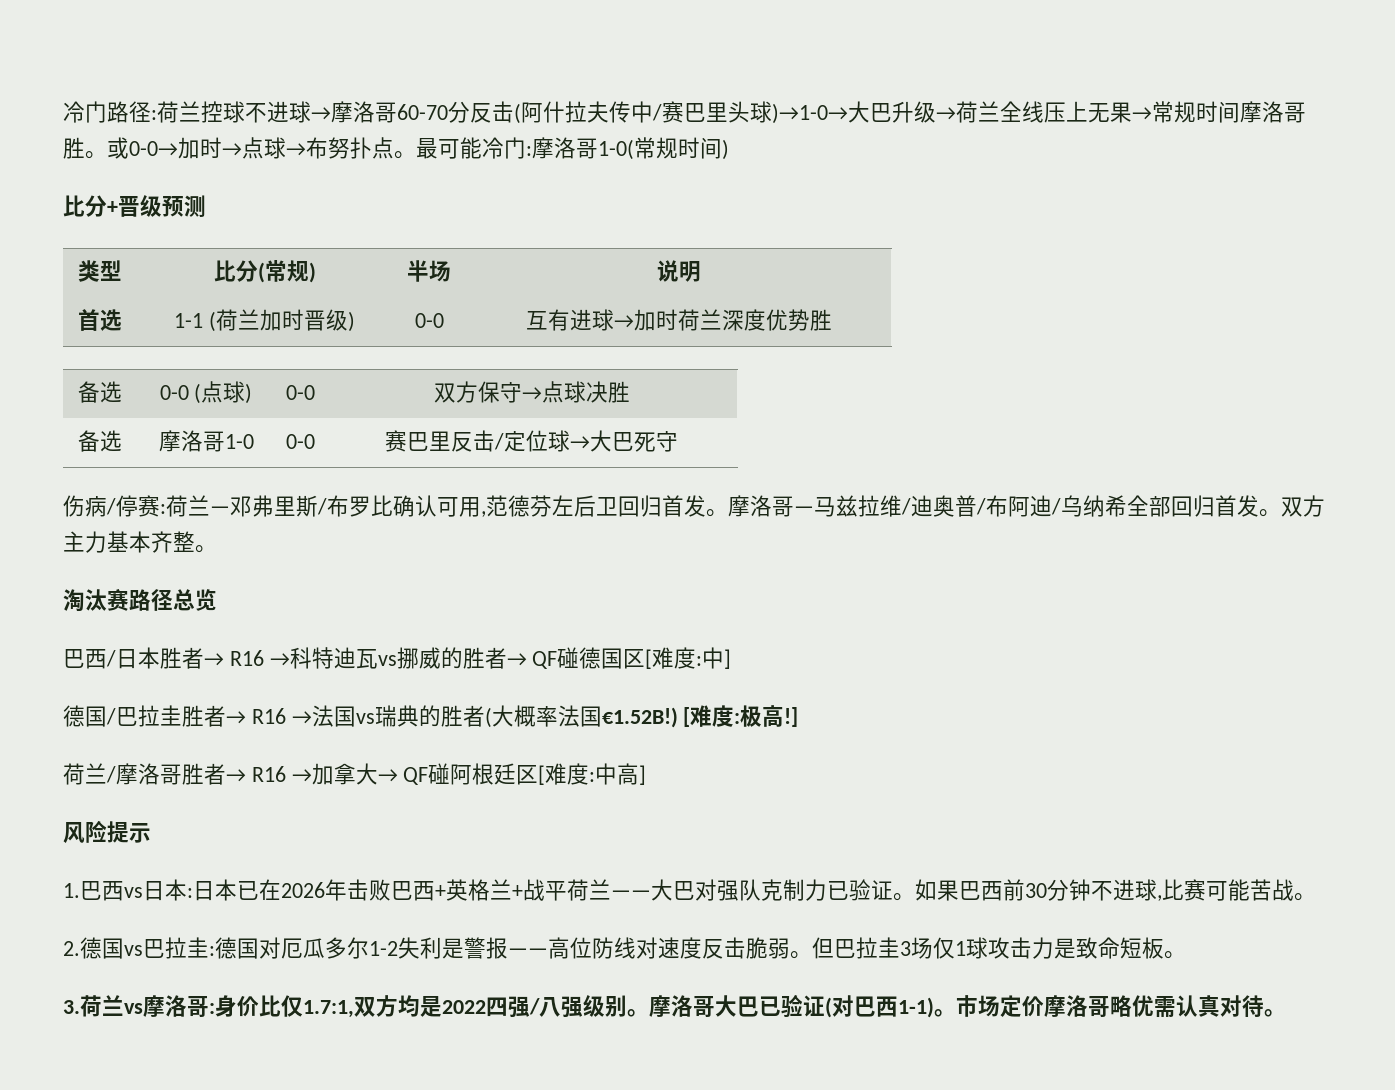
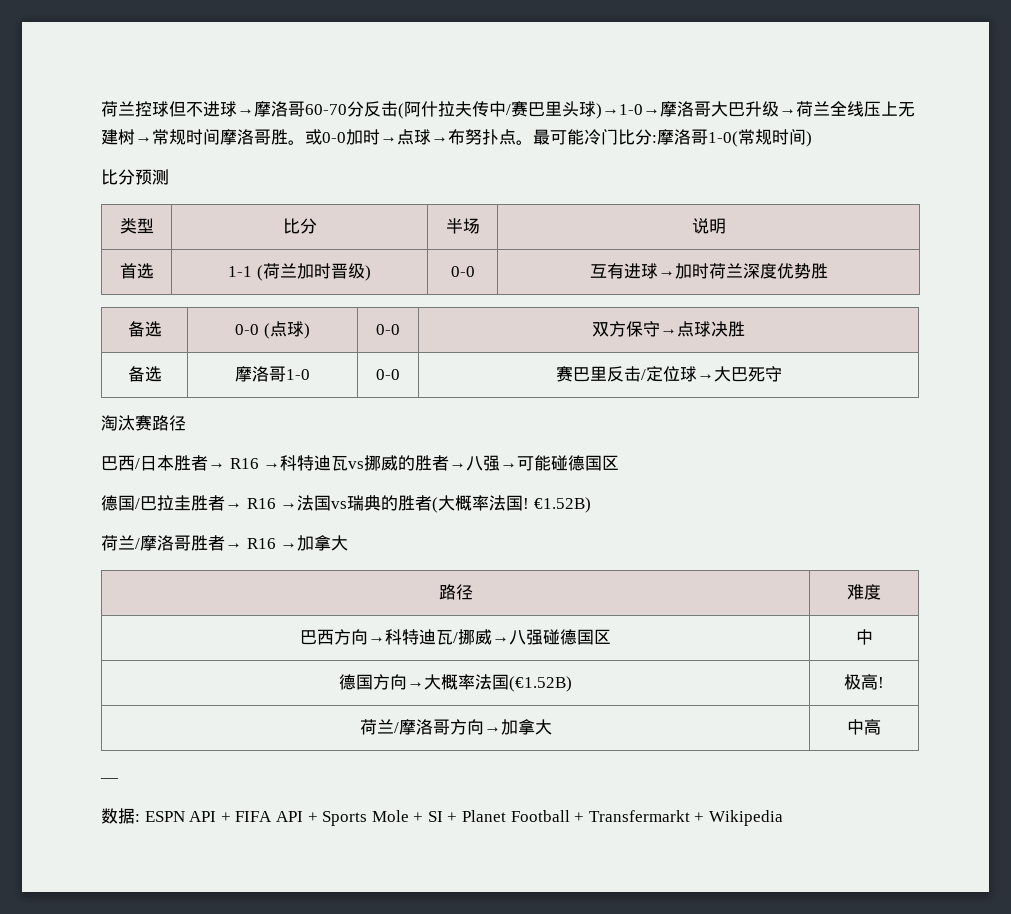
[63,101,157,123] 冷门路径: -> (101, 109) none
(245, 112) none -> [169,101,186,117] 但
(848, 113) none -> [660,101,711,117] 摩洛哥
[1110,102,1132,123] 果 -> [101,129,135,145] 建树
[129,141,178,156] 0-0→ -> [322,132,346,143] 0-0
(526, 148) none -> [618,129,652,145] 比分
[107,195,162,217] +晋级 -> (135, 177) none
[257,260,316,283] (常规) -> (317, 226) none
[63,495,1325,517] [63,531,217,553] // 伤病/停赛:荷兰—邓弗里斯/布罗比确认可用,范德芬左后卫回归首发。摩洛哥—马兹拉维/迪奥普/布阿迪/乌纳希全部回归首发。双方主力基本齐整。 -> (782, 374) none
[173,589,217,611] 总览 -> (186, 423) none
[532,647,732,669] QF碰德国区[难度:中] -> [466,455,620,471] 八强→可能碰德国区
[601,705,799,728] €1.52B!) [难度:极高!] -> [523,497,591,513] ! €1.52B)
[377,763,647,785] [63,820,151,844] [63,879,1316,901] [63,937,1186,959] [63,994,1286,1018] → QF碰阿根廷区[难度:中高] // 风险提示 // 1.巴西vs日本:日本已在2026年击败巴西+英格兰+战平荷兰——大巴对强队克制力已验证。如果巴西前30分钟不进球,比赛可能苦战。 // 2.德国vs巴拉圭:德国对厄瓜多尔1-2失利是警报——高位防线对速度反击脆弱。但巴拉圭3场仅1球攻击力是致命短板。 // 3.荷兰vs摩洛哥:身价比仅1.7:1,双方均是2022四强/八强级别。摩洛哥大巴已验证(对巴西1-1)。市场定价摩洛哥略优需认真对待。 -> [438,584,473,600] [847,584,881,600] [300,629,611,645] [855,629,873,645] [339,674,572,692] [844,674,884,690] [359,719,552,735] [847,719,881,735] [100,778,119,782] [101,808,784,826] // 路径 | 难度 // 巴西方向→科特迪瓦/挪威→八强碰德国区 | 中 // 德国方向→大概率法国(€1.52B) | 极高! // 荷兰/摩洛哥方向→加拿大 | 中高 // — // 数据: ESPN API + FIFA API + Sports Mole + SI + Planet Football + Transfermarkt + Wikipedia

